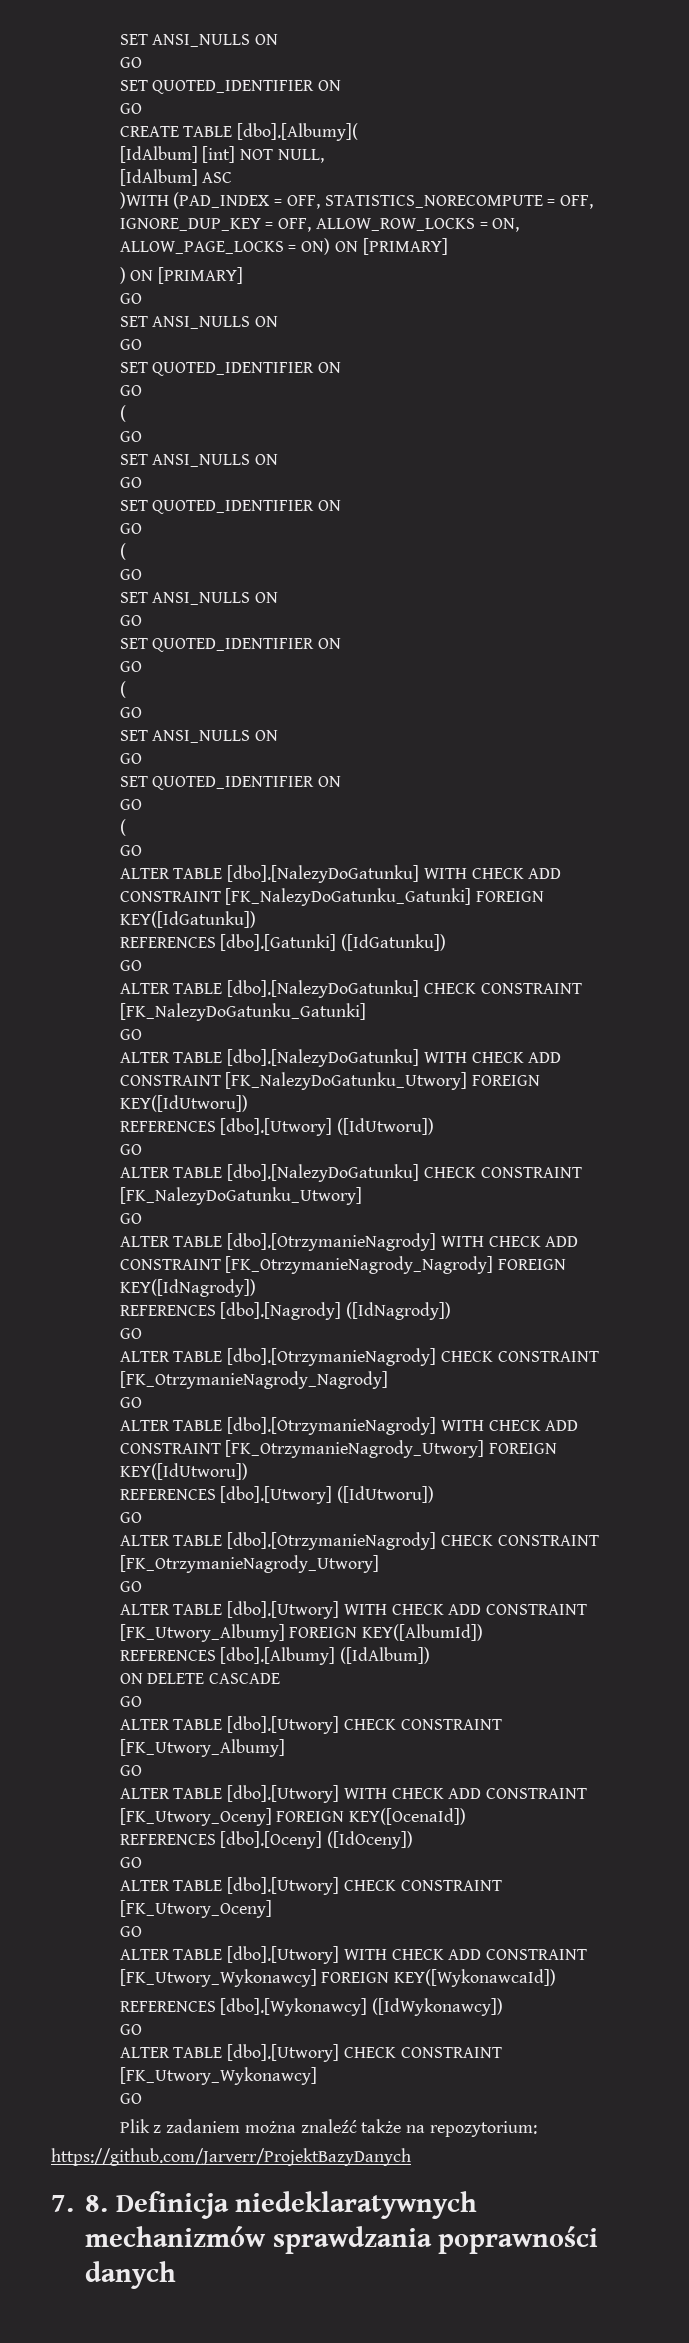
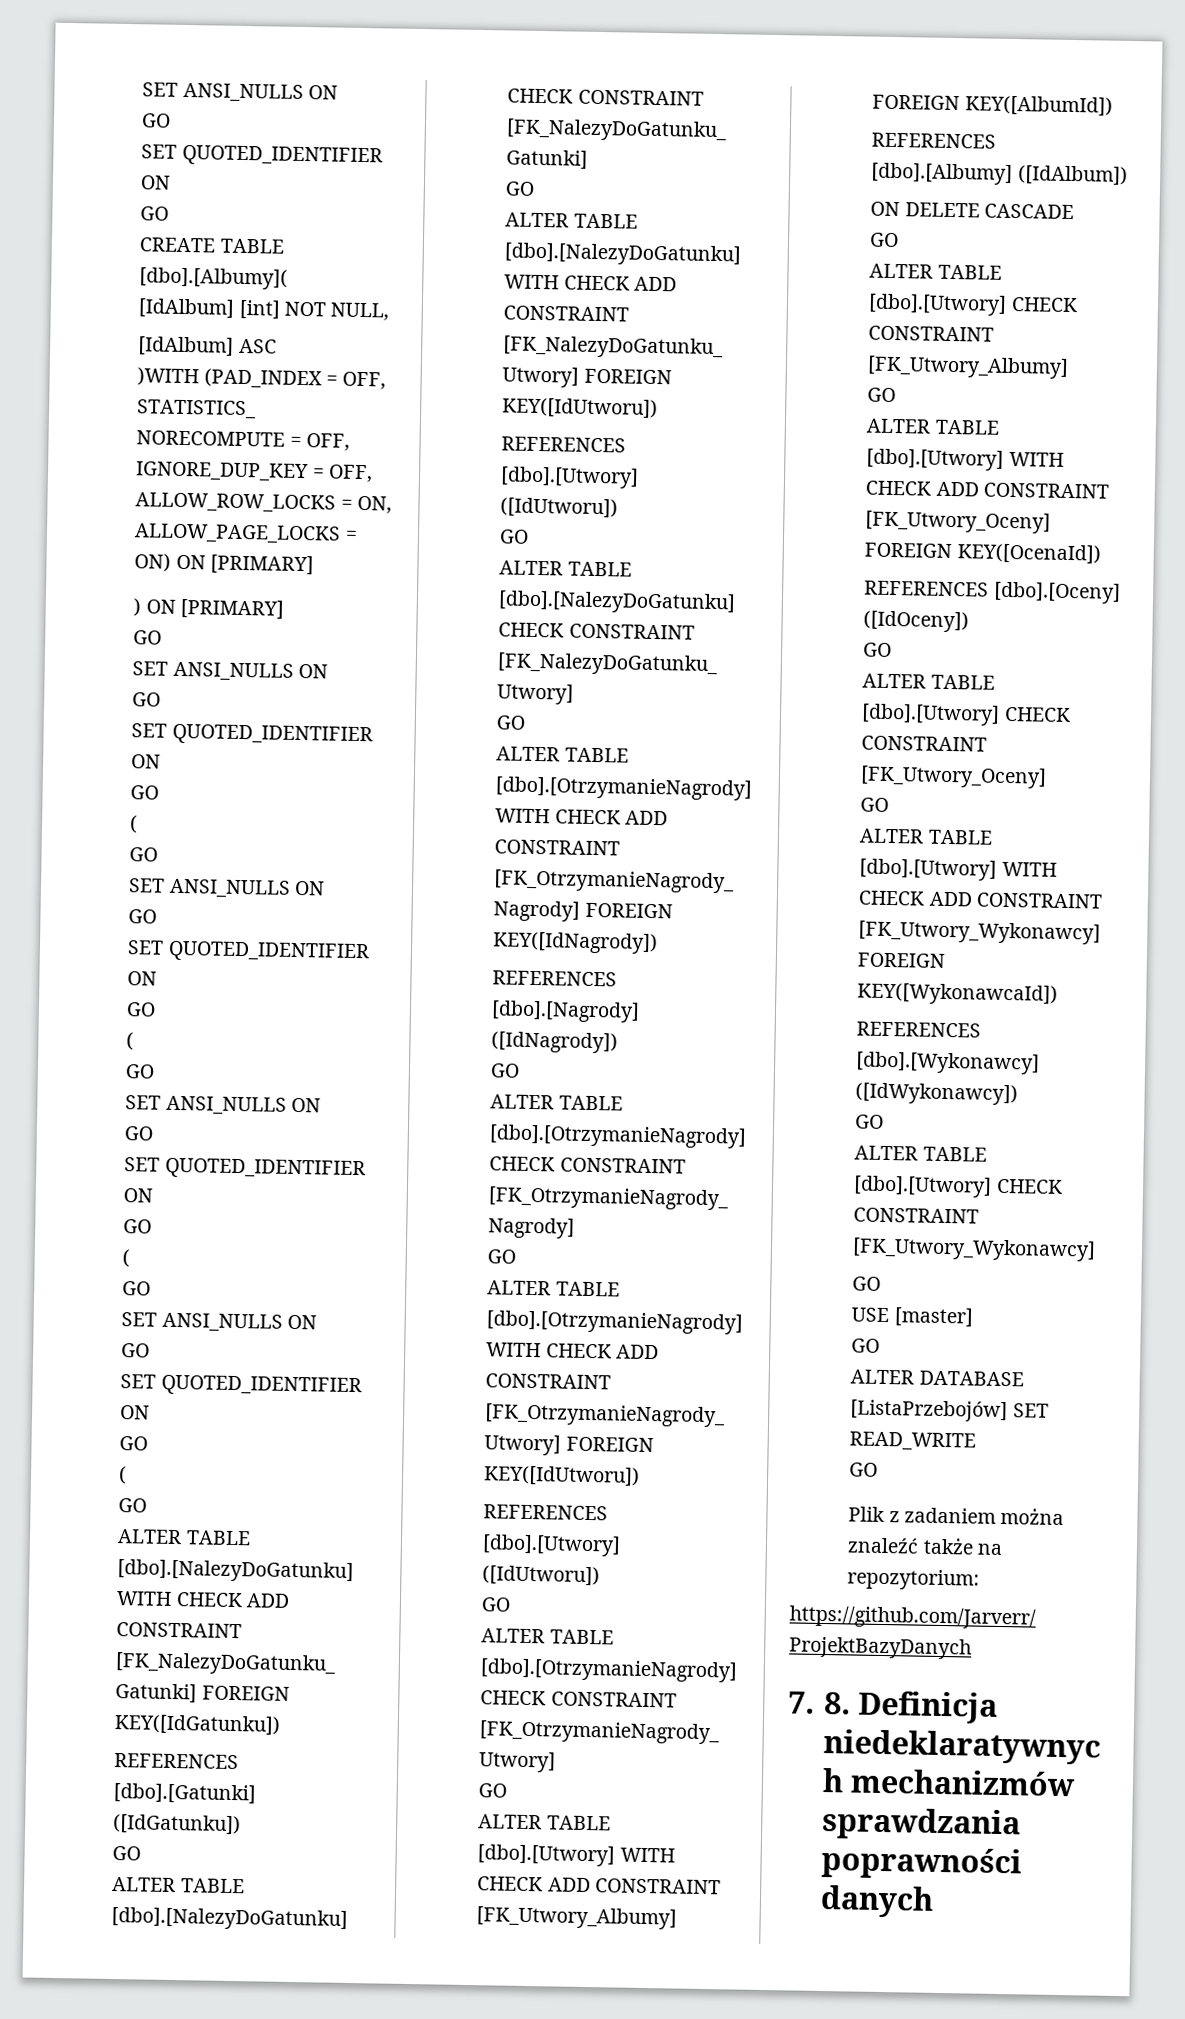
(142, 2098) none -> [851,1307,973,1328] [851,1338,881,1353] [850,1369,1024,1387] [850,1399,1049,1423] [849,1431,977,1452] [849,1462,879,1477] // USE [master] // GO // ALTER DATABASE [ListaPrzebojów] SET READ_WRITE // GO

